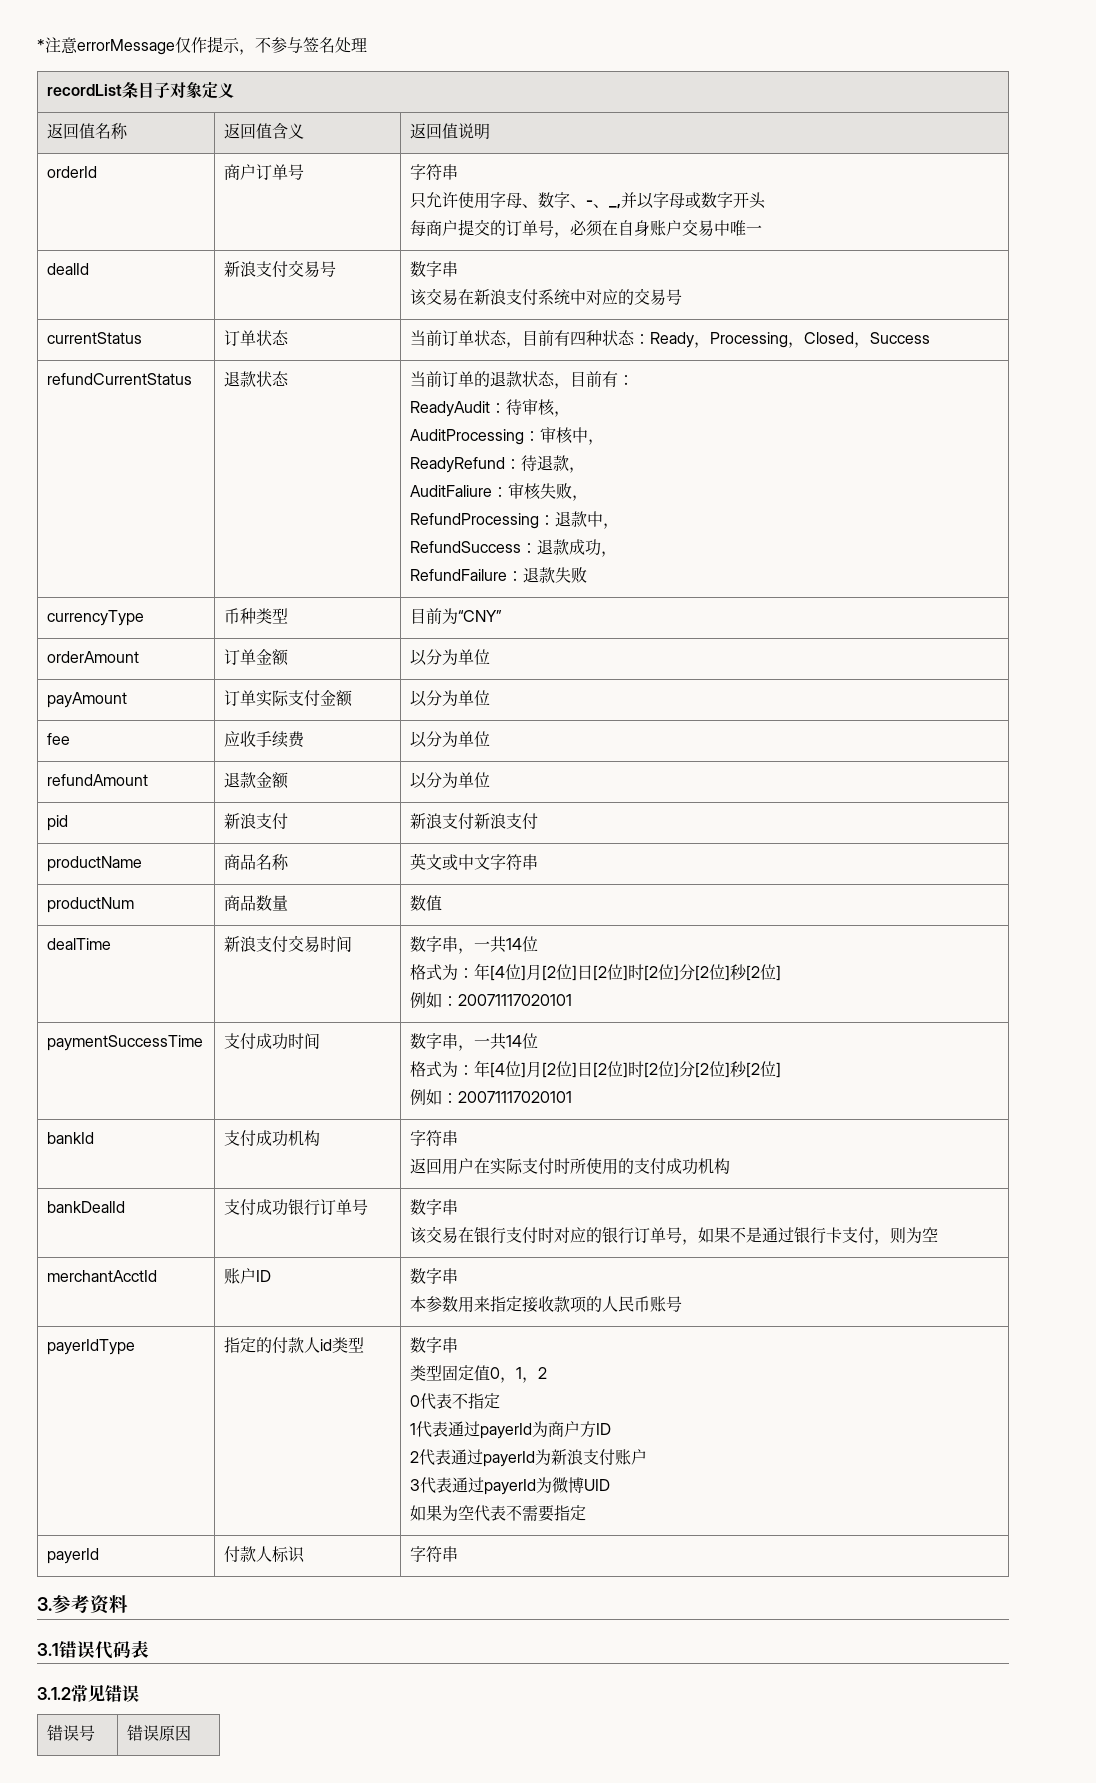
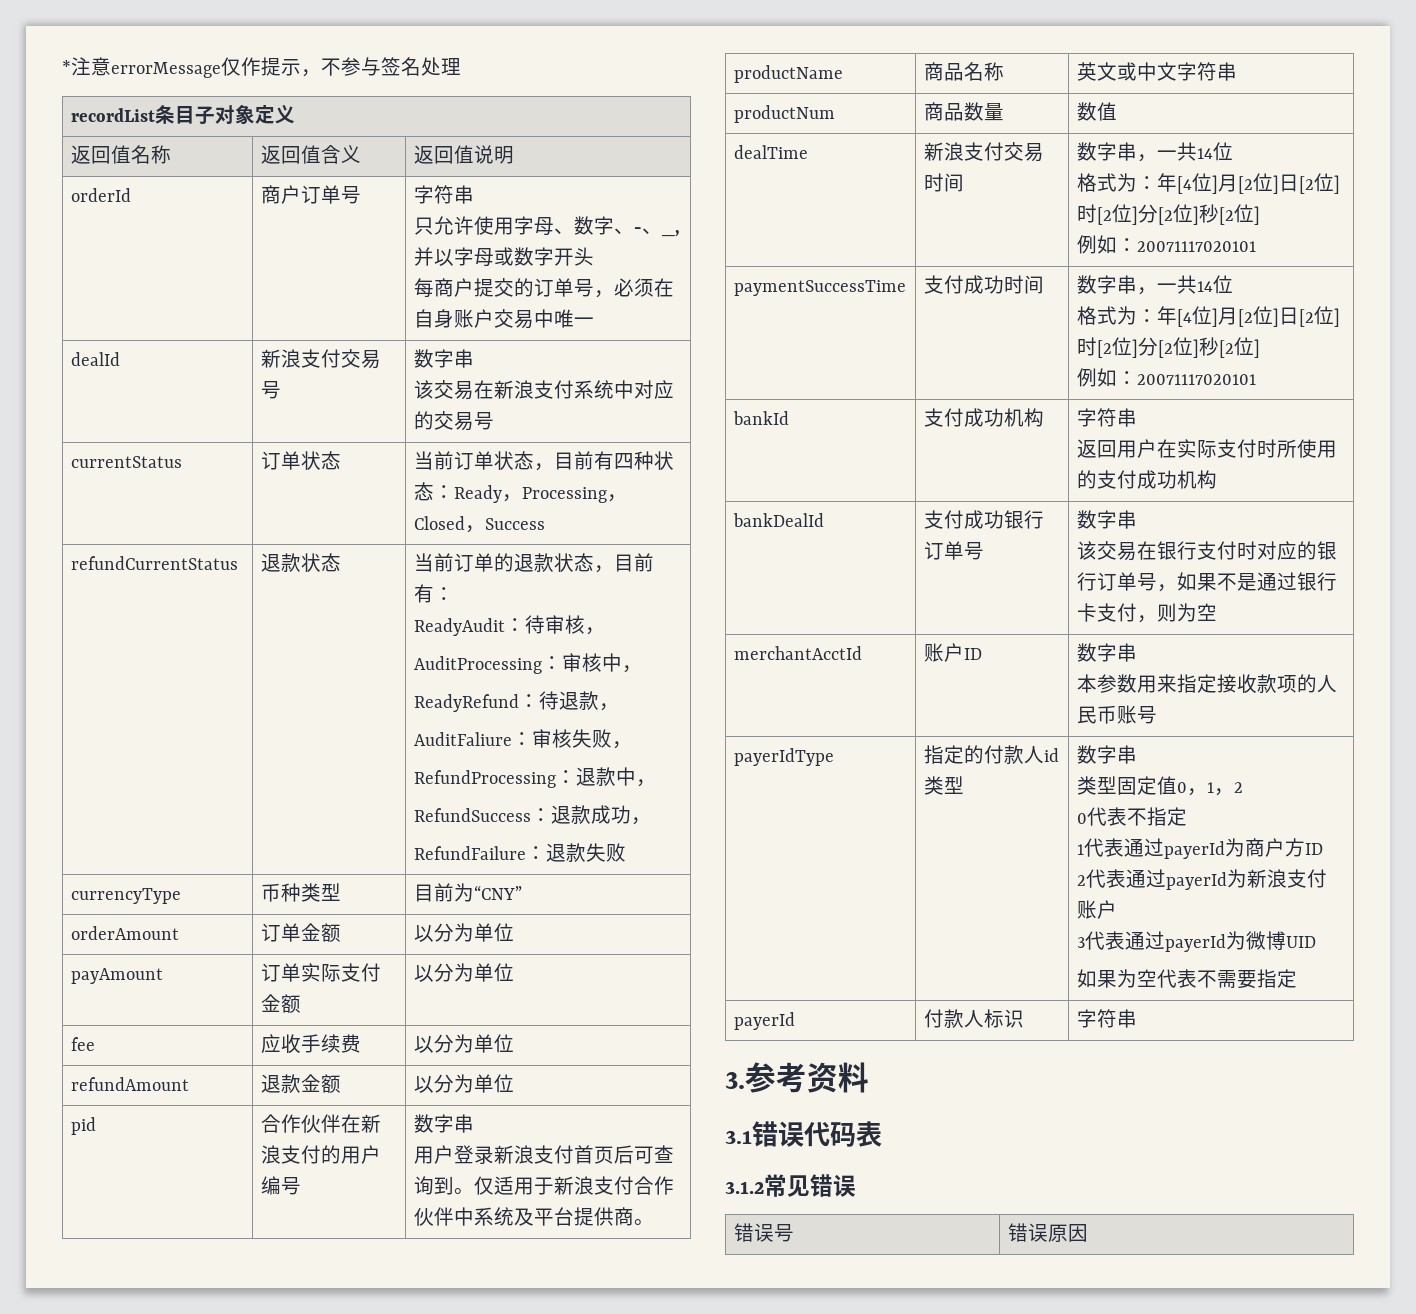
[224,813,289,830] [410,813,539,830] 新浪支付 | 新浪支付新浪支付 -> [260,1114,381,1133] [260,1145,381,1164] [260,1176,301,1195] [413,1114,474,1133] [413,1145,674,1164] [413,1176,674,1195] [413,1207,654,1226] 合作伙伴在新浪支付的用户编号 | 数字串 // 用户登录新浪支付首页后可查询到。仅适用于新浪支付合作伙伴中系统及平台提供商。

